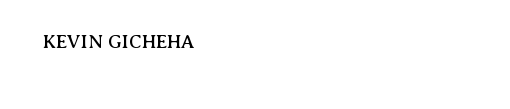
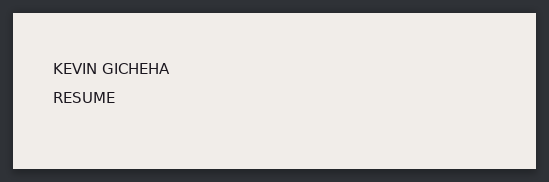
(195, 41) none -> [53,92,115,103] // RESUME

